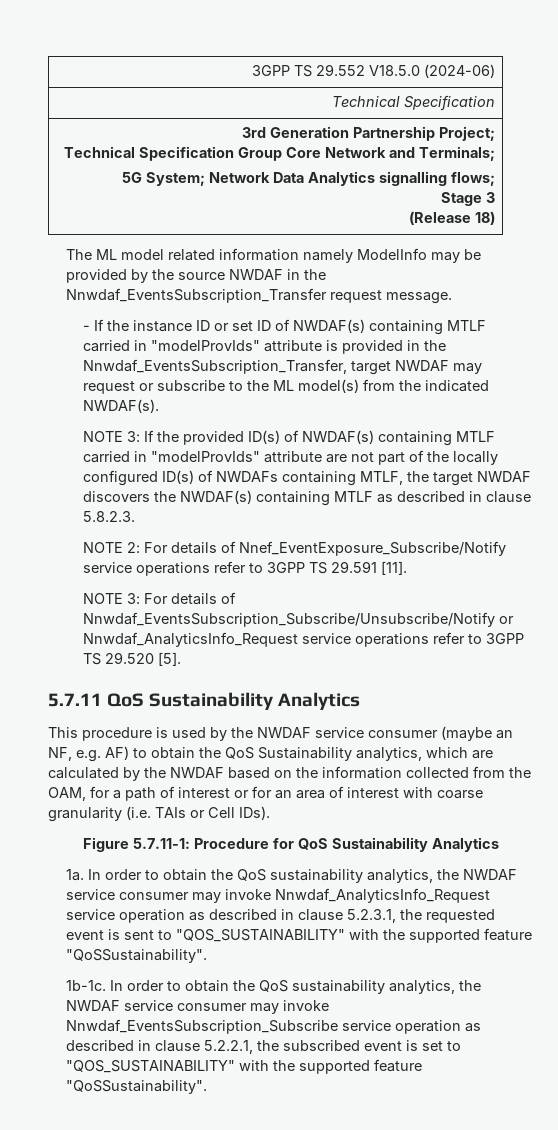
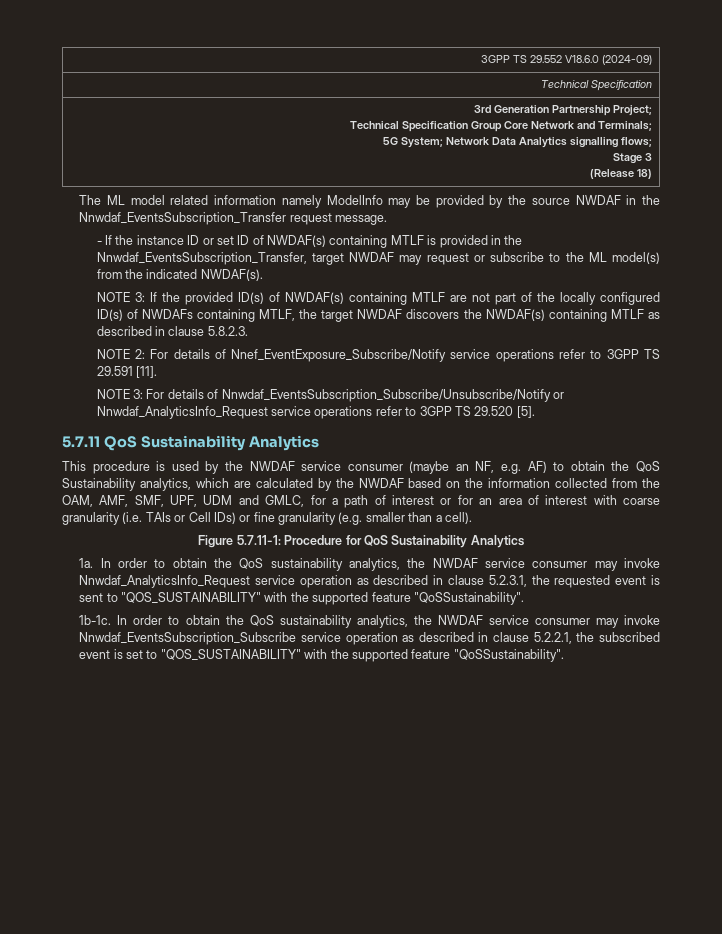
[369,64,496,78] V18.5.0 (2024-06) -> [565,55,653,65] V18.6.0 (2024-09)
[83,340,323,352] carried in "modelProvIds" attribute -> (424, 240) none
[83,451,323,463] carried in "modelProvIds" attribute -> (445, 297) none
(86, 794) none -> [99,495,305,507] AMF, SMF, UPF, UDM and GMLC,
[239,806,270,820] IDs). -> [213,512,472,525] IDs) or fine granularity (e.g. smaller than a cell).

